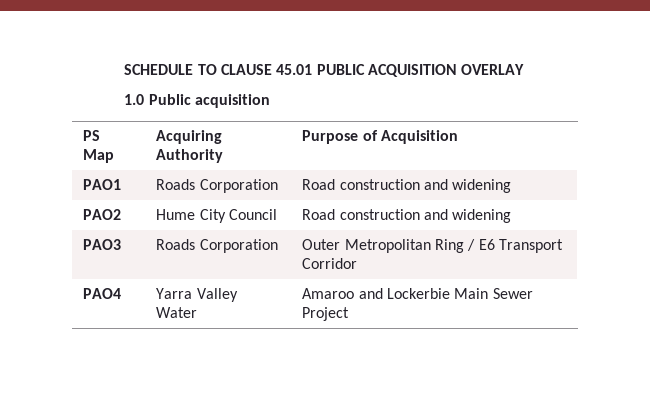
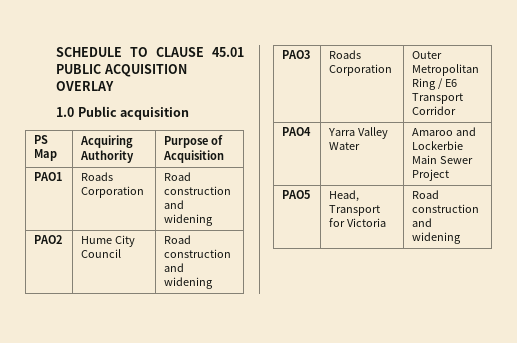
(350, 314) none -> [282,190,311,199] [329,190,360,202] [329,205,381,216] [329,218,387,227] [412,190,440,199] [412,204,480,213] [412,218,433,227] [412,232,462,244] // PAO5 | Head, Transport for Victoria | Road construction and widening

